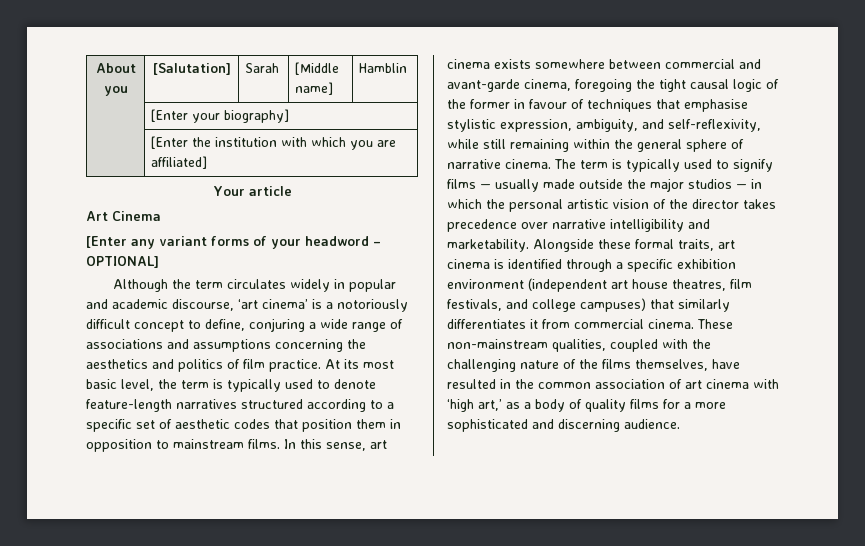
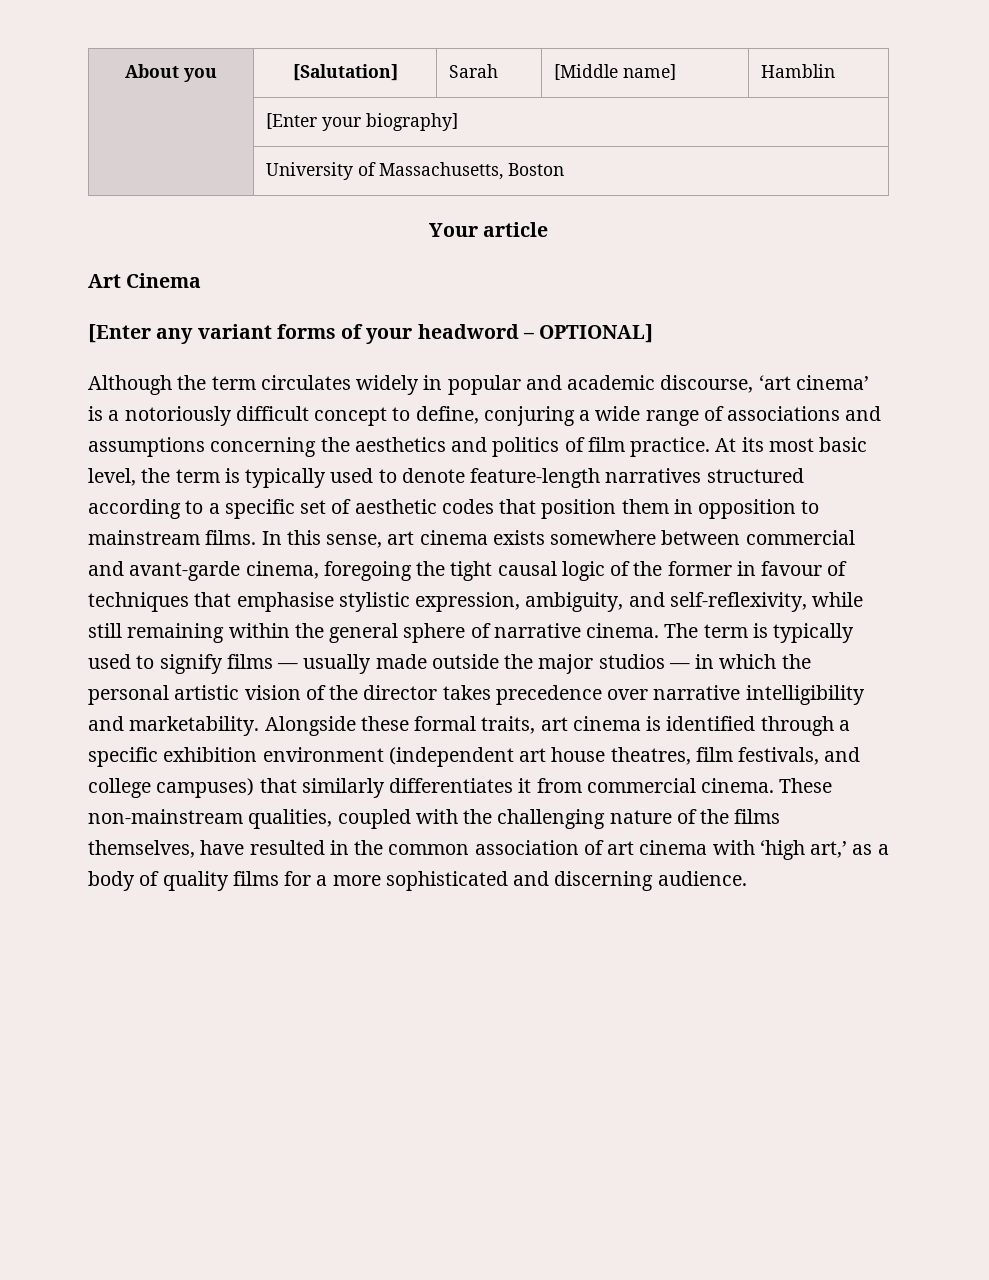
[151,136,397,150] [151,156,208,169] [Enter the institution with which you are affiliated] -> [265,162,564,180] University of Massachusetts, Boston

